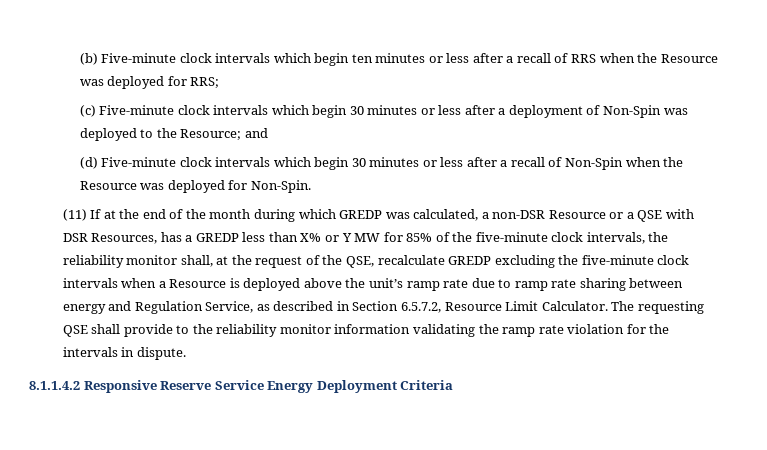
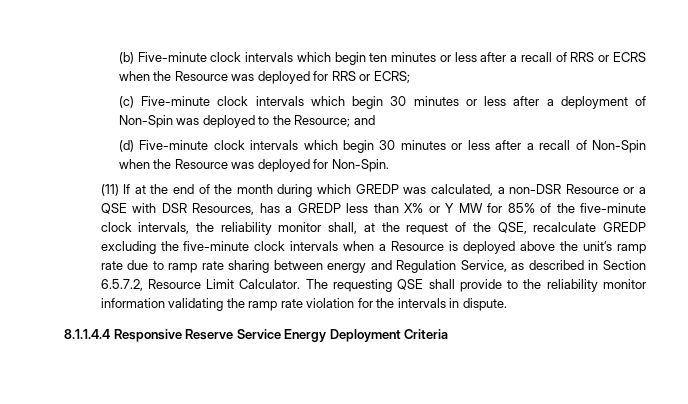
[599,53,718,63] [79,76,220,89] when the Resource was deployed for RRS; -> [598,52,646,62] [118,71,410,84] or ECRS when the Resource was deployed for RRS or ECRS;
[29,381,80,390] 8.1.1.4.2 -> [64,329,110,339] 8.1.1.4.4

